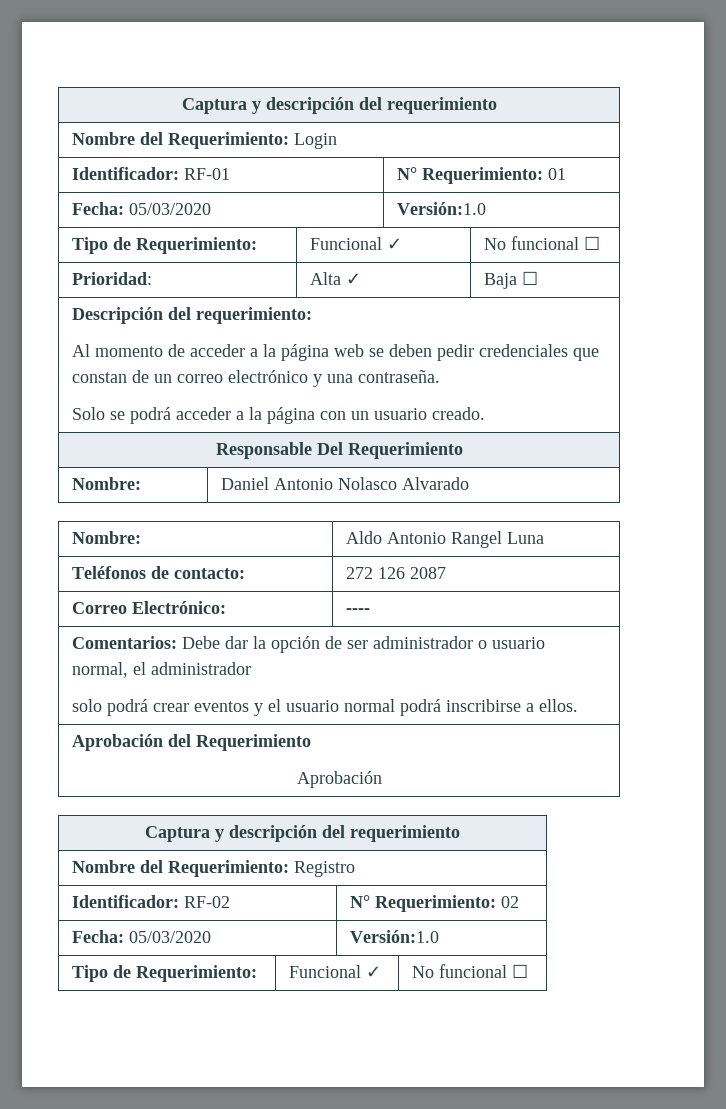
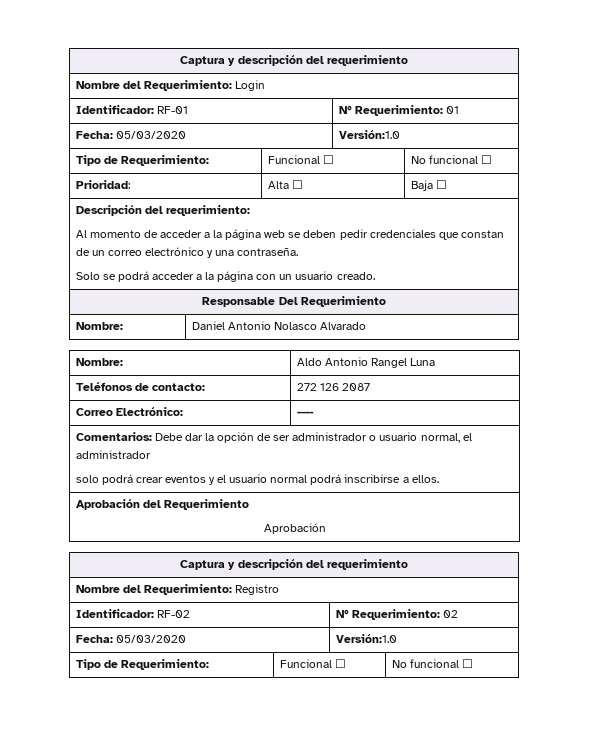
[387,238,403,250] ✓ -> [322,155,334,164] ☐
[346,273,362,285] ✓ -> [291,180,303,189] ☐
[366,966,382,978] ✓ -> [334,659,346,668] ☐

